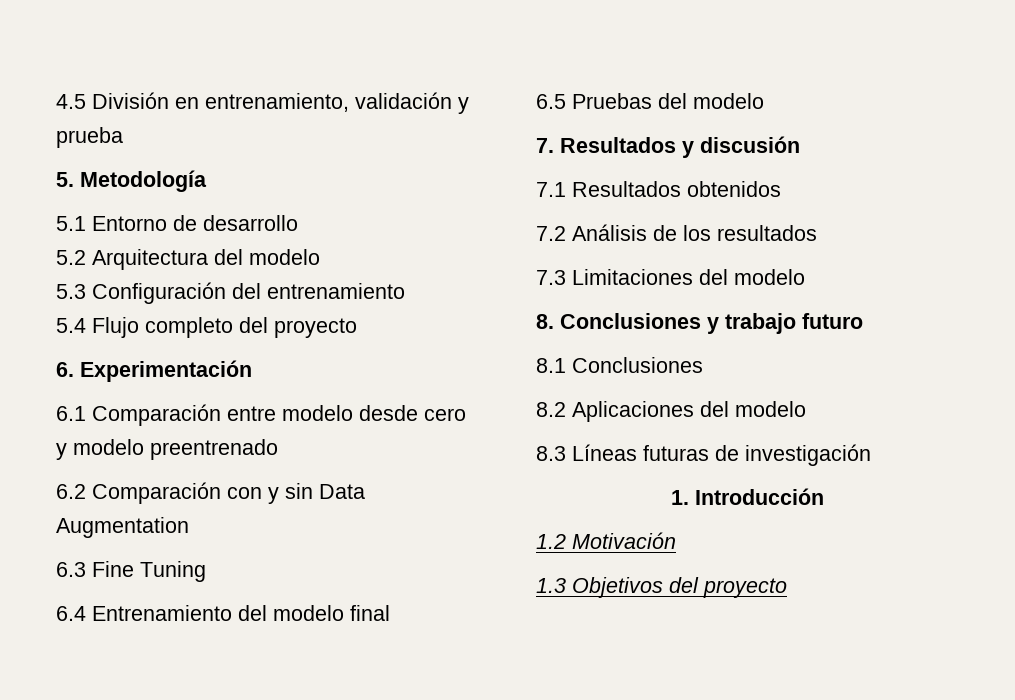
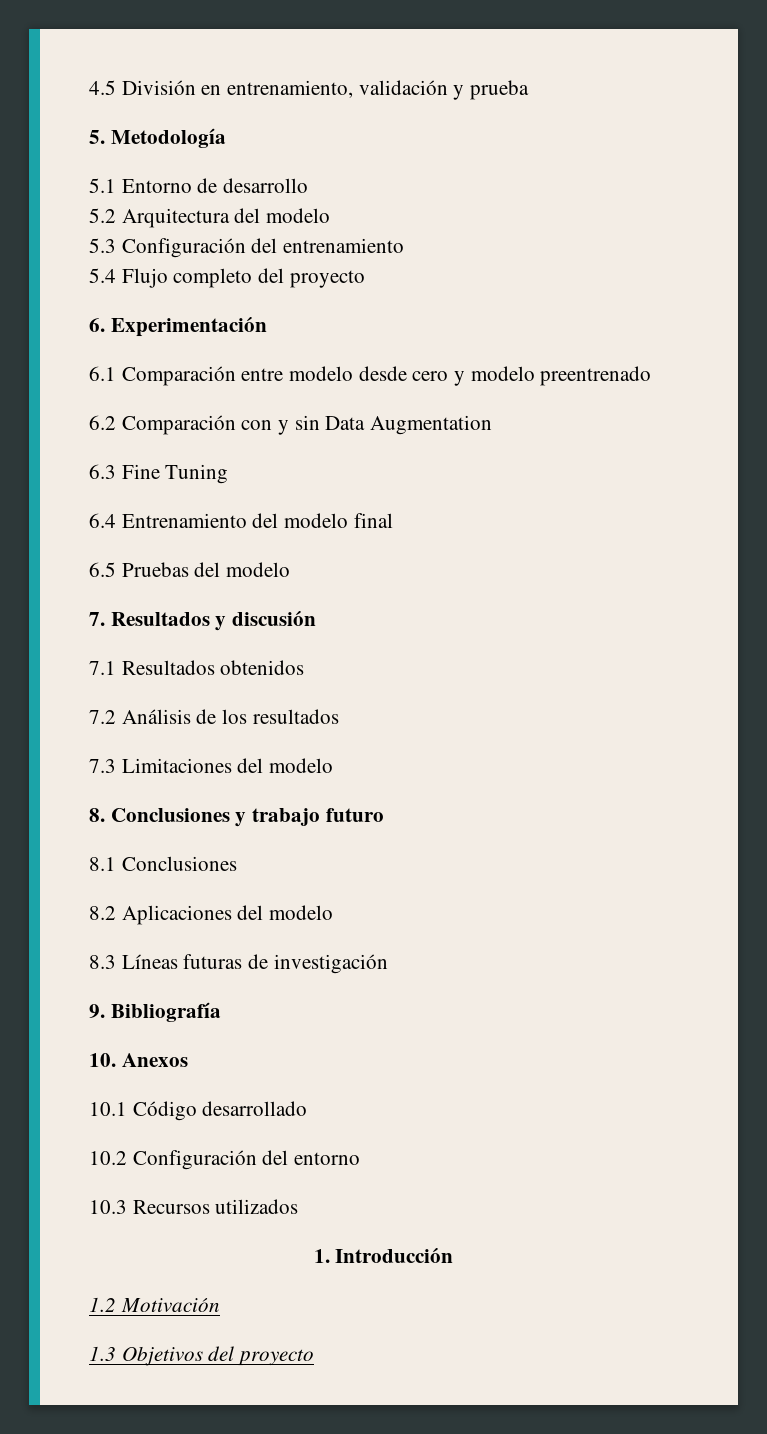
(871, 455) none -> [89,1002,221,1022] [89,1053,188,1067] [89,1101,308,1121] [89,1150,361,1170] [89,1199,299,1214] // 9. Bibliografía // 10. Anexos // 10.1 Código desarrollado // 10.2 Configuración del entorno // 10.3 Recursos utilizados

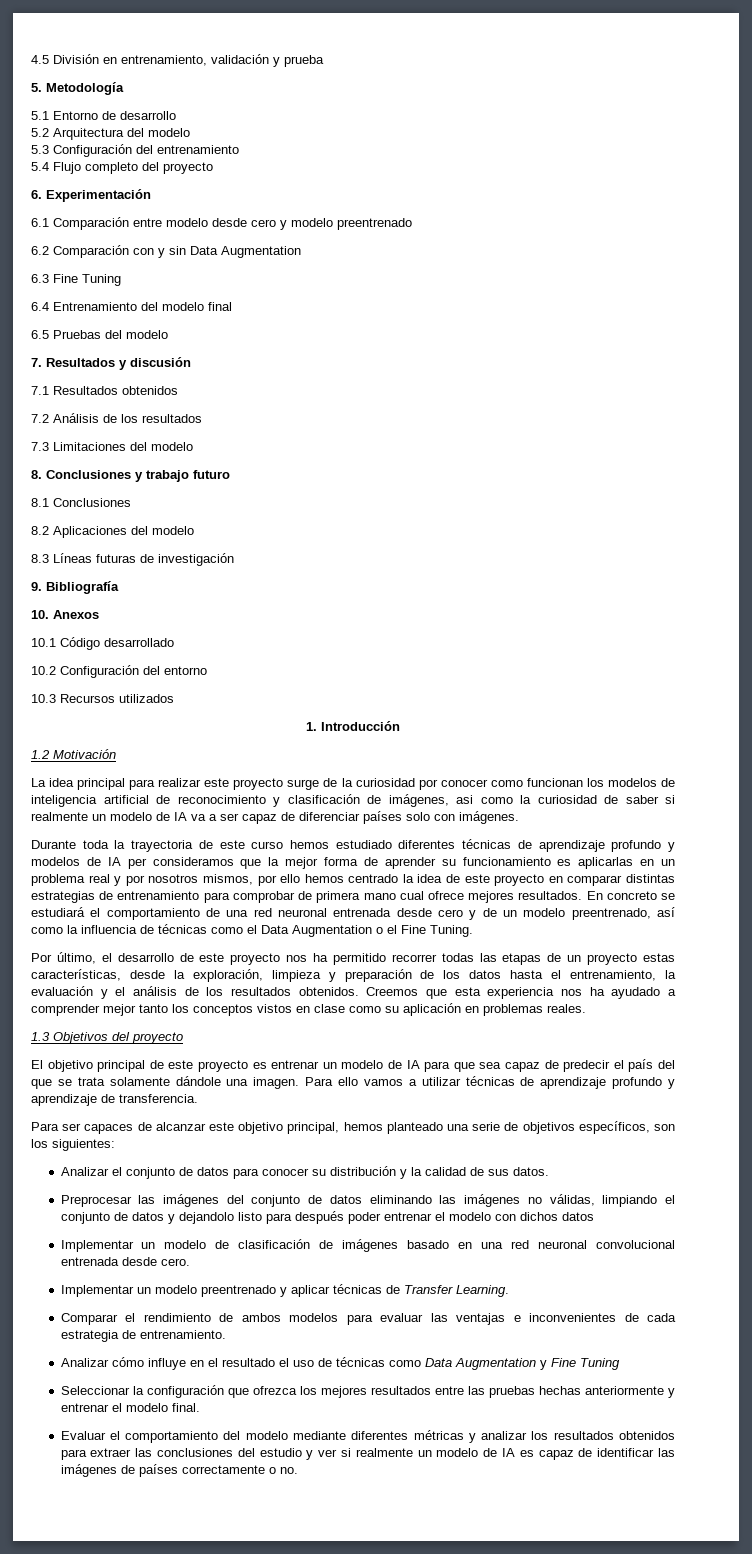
[89,1346,315,1366] 1.3 Objetivos del proyecto -> [31,778,675,790] [31,794,675,807] [31,811,519,824] [31,839,675,852] [31,857,675,869] [31,874,675,886] [31,891,675,903] [31,907,675,920] [31,924,473,937] [31,952,675,965] [31,969,676,982] [31,986,676,999] [31,1003,586,1016] [31,1032,183,1044] [31,1059,676,1072] [31,1076,675,1089] [31,1094,198,1106] [31,1121,675,1134] [31,1139,115,1151] [60,1166,549,1179] [60,1194,675,1207] [60,1211,594,1224] [60,1239,675,1252] [60,1257,190,1266] [60,1284,509,1297] [60,1313,676,1325] [60,1330,226,1342] [60,1357,620,1370] [60,1385,675,1398] [60,1403,200,1412] [60,1430,675,1443] [60,1448,675,1460] [60,1464,298,1477] La idea principal para realizar este proyecto surge de la curiosidad por conocer como funcionan los modelos de inteligencia artificial de reconocimiento y clasificación de imágenes, asi como la curiosidad de saber si realmente un modelo de IA va a ser capaz de diferenciar países solo con imágenes. // Durante toda la trayectoria de este curso hemos estudiado diferentes técnicas de aprendizaje profundo y modelos de IA per consideramos que la mejor forma de aprender su funcionamiento es aplicarlas en un problema real y por nosotros mismos, por ello hemos centrado la idea de este proyecto en comparar distintas estrategias de entrenamiento para comprobar de primera mano cual ofrece mejores resultados. En concreto se estudiará el comportamiento de una red neuronal entrenada desde cero y de un modelo preentrenado, así como la influencia de técnicas como el Data Augmentation o el Fine Tuning. // Por último, el desarrollo de este proyecto nos ha permitido recorrer todas las etapas de un proyecto estas características, desde la exploración, limpieza y preparación de los datos hasta el entrenamiento, la evaluación y el análisis de los resultados obtenidos. Creemos que esta experiencia nos ha ayudado a comprender mejor tanto los conceptos vistos en clase como su aplicación en problemas reales. // 1.3 Objetivos del proyecto // El objetivo principal de este proyecto es entrenar un modelo de IA para que sea capaz de predecir el país del que se trata solamente dándole una imagen. Para ello vamos a utilizar técnicas de aprendizaje profundo y aprendizaje de transferencia. // Para ser capaces de alcanzar este objetivo principal, hemos planteado una serie de objetivos específicos, son los siguientes: // Analizar el conjunto de datos para conocer su distribución y la calidad de sus datos. // Preprocesar las imágenes del conjunto de datos eliminando las imágenes no válidas, limpiando el conjunto de datos y dejandolo listo para después poder entrenar el modelo con dichos datos // Implementar un modelo de clasificación de imágenes basado en una red neuronal convolucional entrenada desde cero. // Implementar un modelo preentrenado y aplicar técnicas de Transfer Learning. // Comparar el rendimiento de ambos modelos para evaluar las ventajas e inconvenientes de cada estrategia de entrenamiento. // Analizar cómo influye en el resultado el uso de técnicas como Data Augmentation y Fine Tuning // Seleccionar la configuración que ofrezca los mejores resultados entre las pruebas hechas anteriormente y entrenar el modelo final. // Evaluar el comportamiento del modelo mediante diferentes métricas y analizar los resultados obtenidos para extraer las conclusiones del estudio y ver si realmente un modelo de IA es capaz de identificar las imágenes de países correctamente o no.

